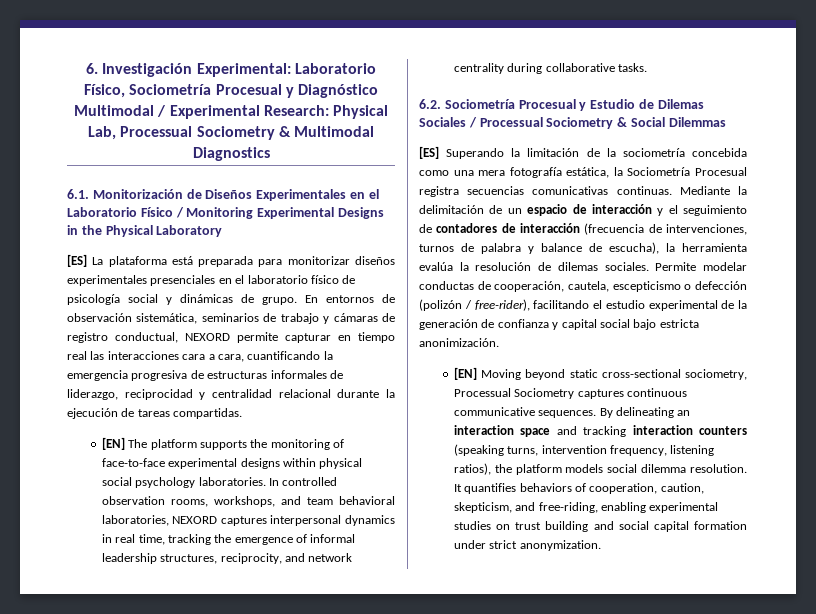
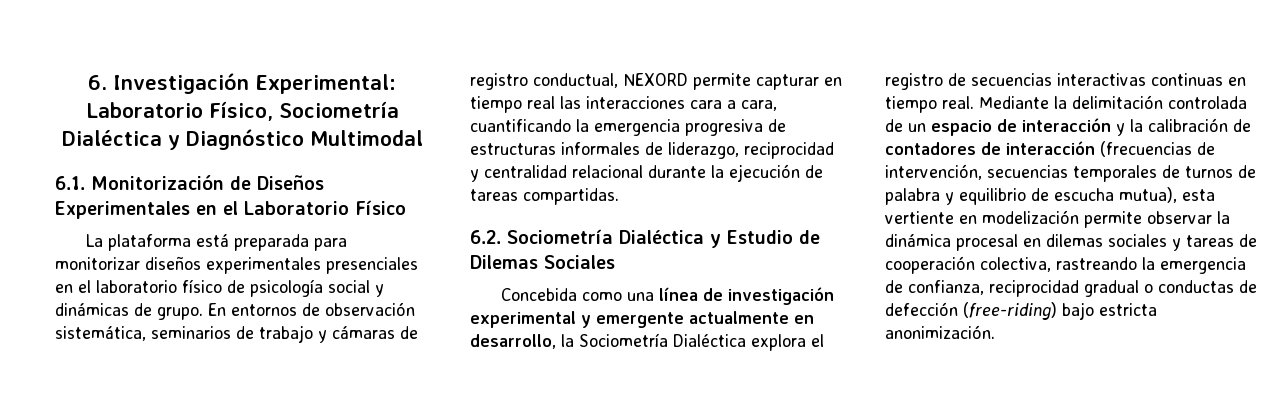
[215,84,282,95] Procesual -> [61,130,162,146] Dialéctica
[157,105,388,119] [88,126,374,140] [192,147,270,161] / Experimental Research: Physical Lab, Processual Sociometry & Multimodal Diagnostics -> (423, 138) none
[175,207,384,219] [67,225,223,237] [67,254,87,267] / Monitoring Experimental Designs in the Physical Laboratory // [ES] -> (406, 207) //
[101,437,345,450] [101,458,363,469] [101,477,338,488] [101,496,395,507] [101,515,395,526] [101,534,356,545] [101,553,353,564] [453,63,647,74] // [EN] The platform supports the monitoring of face-to-face experimental designs within physical social psychology laboratories. In controlled observation rooms, workshops, and team behavioral laboratories, NEXORD captures interpersonal dynamics in real time, tracking the emergence of informal leadership structures, reciprocity, and network centrality during collaborative tasks. -> (619, 196) none
[518,99,576,109] Procesual -> [619,230,704,244] Dialéctica
[468,117,726,129] [419,146,747,159] [419,167,747,178] [419,186,672,197] / Processual Sociometry & Social Dilemmas // [ES] Superando la limitación de la sociometría concebida como una mera fotografía estática, la Sociometría Procesual registra secuencias comunicativas continuas. -> [500,287,834,305] [470,311,814,328] [470,333,824,351] [885,73,1246,90] [885,96,974,113] // Concebida como una línea de investigación experimental y emergente actualmente en desarrollo, la Sociometría Dialéctica explora el registro de secuencias interactivas continuas en tiempo real.
(484, 209) none -> [1168,96,1247,109] controlada
[668,205,747,216] el seguimiento -> [1130,118,1228,132] la calibración
[584,223,747,235] [419,242,747,254] [419,262,747,271] [419,281,747,292] [419,299,747,311] [419,319,699,330] [419,338,499,347] [453,367,747,380] [453,388,687,399] [453,407,691,418] [453,425,747,437] [453,444,715,456] [453,463,747,475] [453,483,704,494] [453,502,719,513] [453,521,747,532] [453,540,601,551] (frecuencia de intervenciones, turnos de palabra y balance de escucha), la herramienta evalúa la resolución de dilemas sociales. Permite modelar conductas de cooperación, cautela, escepticismo o defección (polizón / free-rider), facilitando el estudio experimental de la generación de confianza y capital social bajo estricta anonimización. // [EN] Moving beyond static cross-sectional sociometry, Processual Sociometry captures continuous communicative sequences. By delineating an interaction space and tracking interaction counters (speaking turns, intervention frequency, listening ratios), the platform models social dilemma resolution. It quantifies behaviors of cooperation, caution, skepticism, and free-riding, enabling experimental studies on trust building and social capital formation under strict anonymization. -> [1100,141,1215,157] [885,164,1256,182] [885,187,1215,205] [885,210,1230,228] [885,234,1257,251] [885,256,1246,274] [885,280,1257,297] [885,302,1157,320] [885,325,995,339] (frecuencias de intervención, secuencias temporales de turnos de palabra y equilibrio de escucha mutua), esta vertiente en modelización permite observar la dinámica procesal en dilemas sociales y tareas de cooperación colectiva, rastreando la emergencia de confianza, reciprocidad gradual o conductas de defección (free-riding) bajo estricta anonimización.

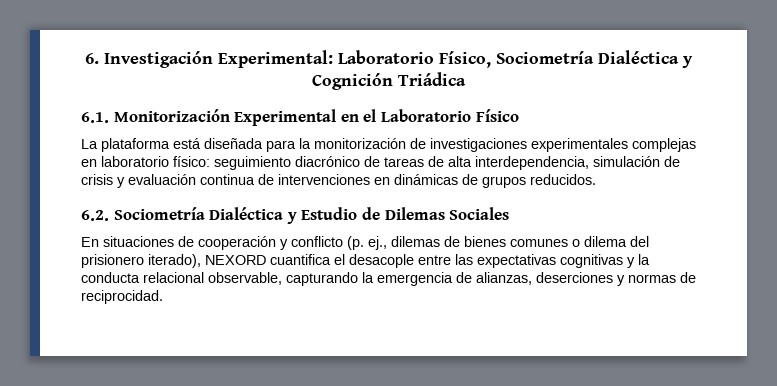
[185,129,423,150] Diagnóstico Multimodal -> [312,72,466,90] Cognición Triádica
[230,175,324,190] [55,201,190,219] de Diseños Experimentales -> [234,109,337,126] Experimental
[233,234,347,251] [55,256,418,274] [55,279,384,297] [55,302,415,320] [55,325,418,343] [470,73,842,90] [470,96,777,113] [470,119,786,136] [470,142,834,159] [470,164,823,182] [470,188,619,205] preparada para monitorizar diseños experimentales presenciales en el laboratorio físico de psicología social y dinámicas de grupo. En entornos de observación sistemática, seminarios de trabajo y cámaras de registro conductual, NEXORD permite capturar en tiempo real las interacciones cara a cara, cuantificando la emergencia progresiva de estructuras informales de liderazgo, reciprocidad y centralidad relacional durante la ejecución de tareas compartidas. -> [204,138,696,152] [81,156,680,170] [81,174,596,188] diseñada para la monitorización de investigaciones experimentales complejas en laboratorio físico: seguimiento diacrónico de tareas de alta interdependencia, simulación de crisis y evaluación continua de intervenciones en dinámicas de grupos reducidos.
[500,287,834,305] [470,311,814,328] [470,333,824,351] [885,73,1246,90] [885,95,1247,113] [885,118,1251,136] [885,141,1215,157] [885,164,1256,182] [885,187,1215,205] [885,210,1230,228] [885,234,1257,251] [885,256,1246,274] [885,280,1257,297] [885,302,1157,320] [885,325,995,339] Concebida como una línea de investigación experimental y emergente actualmente en desarrollo, la Sociometría Dialéctica explora el registro de secuencias interactivas continuas en tiempo real. Mediante la delimitación controlada de un espacio de interacción y la calibración de contadores de interacción (frecuencias de intervención, secuencias temporales de turnos de palabra y equilibrio de escucha mutua), esta vertiente en modelización permite observar la dinámica procesal en dilemas sociales y tareas de cooperación colectiva, rastreando la emergencia de confianza, reciprocidad gradual o conductas de defección (free-riding) bajo estricta anonimización. -> [81,236,649,250] [81,254,650,268] [81,272,696,286] [81,290,163,304] En situaciones de cooperación y conflicto (p. ej., dilemas de bienes comunes o dilema del prisionero iterado), NEXORD cuantifica el desacople entre las expectativas cognitivas y la conducta relacional observable, capturando la emergencia de alianzas, deserciones y normas de reciprocidad.

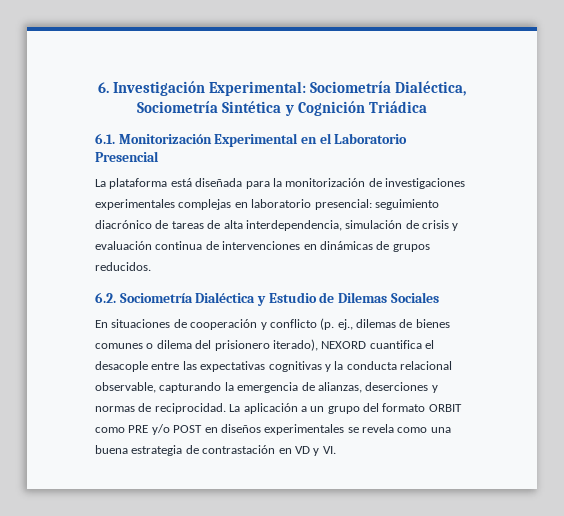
[338,50,679,68] Laboratorio Físico, Sociometría Dialéctica -> [310,81,467,96] [137,101,282,113] Sociometría Dialéctica, Sociometría Sintética
[475,109,519,122] Físico -> [95,151,159,162] Presencial
[173,156,210,167] físico: -> [314,199,372,210] presencial:
(163, 297) none -> [229,403,462,414] [95,424,451,435] [95,445,336,456] La aplicación a un grupo del formato ORBIT como PRE y/o POST en diseños experimentales se revela como una buena estrategia de contrastación en VD y VI.

